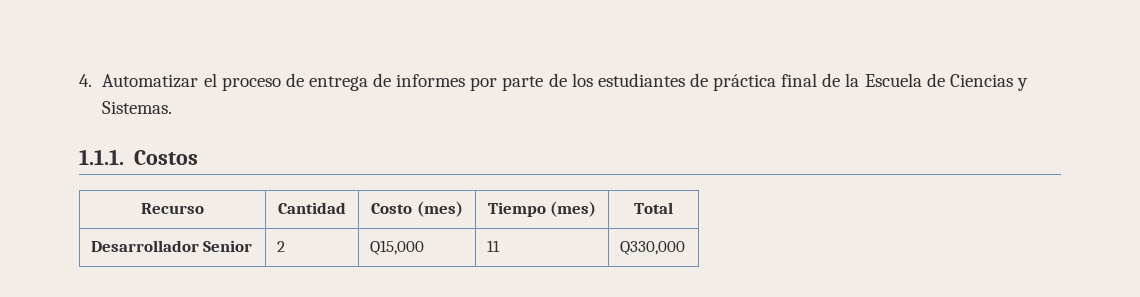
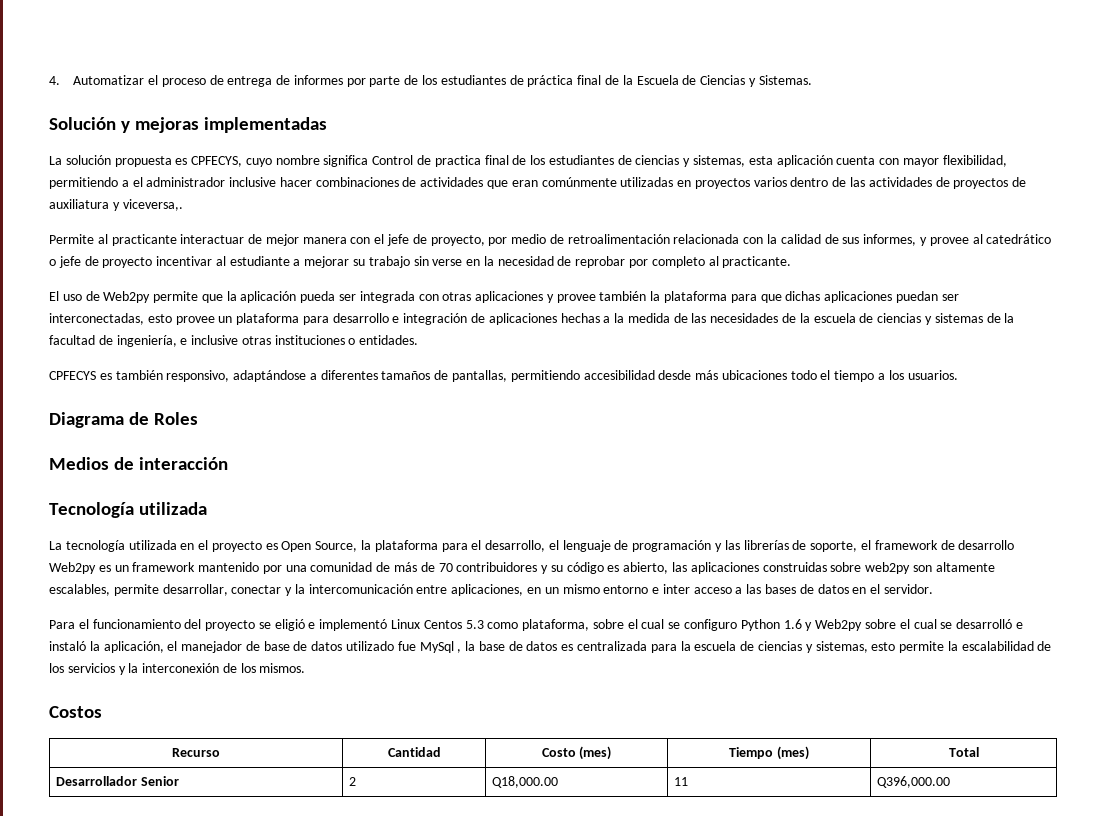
[79,149,124,165] 1.1.1. -> [49,117,328,133] [49,155,1007,167] [49,177,1027,189] [49,199,183,211] [49,234,1052,246] [49,256,792,268] [49,291,959,303] [49,313,1015,325] [49,335,419,347] [49,370,958,382] [49,412,199,428] [49,457,229,470] [49,502,208,518] [49,540,1015,552] [49,562,995,574] [49,584,933,596] [49,619,1023,631] [49,641,1052,653] [49,663,306,675] Solución y mejoras implementadas // La solución propuesta es CPFECYS, cuyo nombre significa Control de practica final de los estudiantes de ciencias y sistemas, esta aplicación cuenta con mayor flexibilidad, permitiendo a el administrador inclusive hacer combinaciones de actividades que eran comúnmente utilizadas en proyectos varios dentro de las actividades de proyectos de auxiliatura y viceversa,. // Permite al practicante interactuar de mejor manera con el jefe de proyecto, por medio de retroalimentación relacionada con la calidad de sus informes, y provee al catedrático o jefe de proyecto incentivar al estudiante a mejorar su trabajo sin verse en la necesidad de reprobar por completo al practicante. // El uso de Web2py permite que la aplicación pueda ser integrada con otras aplicaciones y provee también la plataforma para que dichas aplicaciones puedan ser interconectadas, esto provee un plataforma para desarrollo e integración de aplicaciones hechas a la medida de las necesidades de la escuela de ciencias y sistemas de la facultad de ingeniería, e inclusive otras instituciones o entidades. // CPFECYS es también responsivo, adaptándose a diferentes tamaños de pantallas, permitiendo accesibilidad desde más ubicaciones todo el tiempo a los usuarios. // Diagrama de Roles // Medios de interacción // Tecnología utilizada // La tecnología utilizada en el proyecto es Open Source, la plataforma para el desarrollo, el lenguaje de programación y las librerías de soporte, el framework de desarrollo Web2py es un framework mantenido por una comunidad de más de 70 contribuidores y su código es abierto, las aplicaciones construidas sobre web2py son altamente escalables, permite desarrollar, conectar y la intercomunicación entre aplicaciones, en un mismo entorno e inter acceso a las bases de datos en el servidor. // Para el funcionamiento del proyecto se eligió e implementó Linux Centos 5.3 como plataforma, sobre el cual se configuro Python 1.6 y Web2py sobre el cual se desarrolló e instaló la aplicación, el manejador de base de datos utilizado fue MySql , la base de datos es centralizada para la escuela de ciencias y sistemas, esto permite la escalabilidad de los servicios y la interconexión de los mismos. //
[369,240,424,255] Q15,000 -> [492,776,559,788] Q18,000.00
[619,241,685,255] Q330,000 -> [877,776,951,788] Q396,000.00

